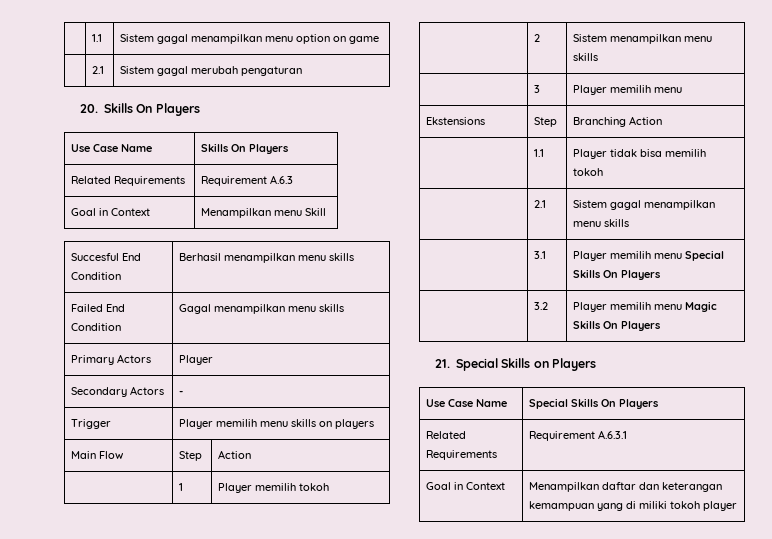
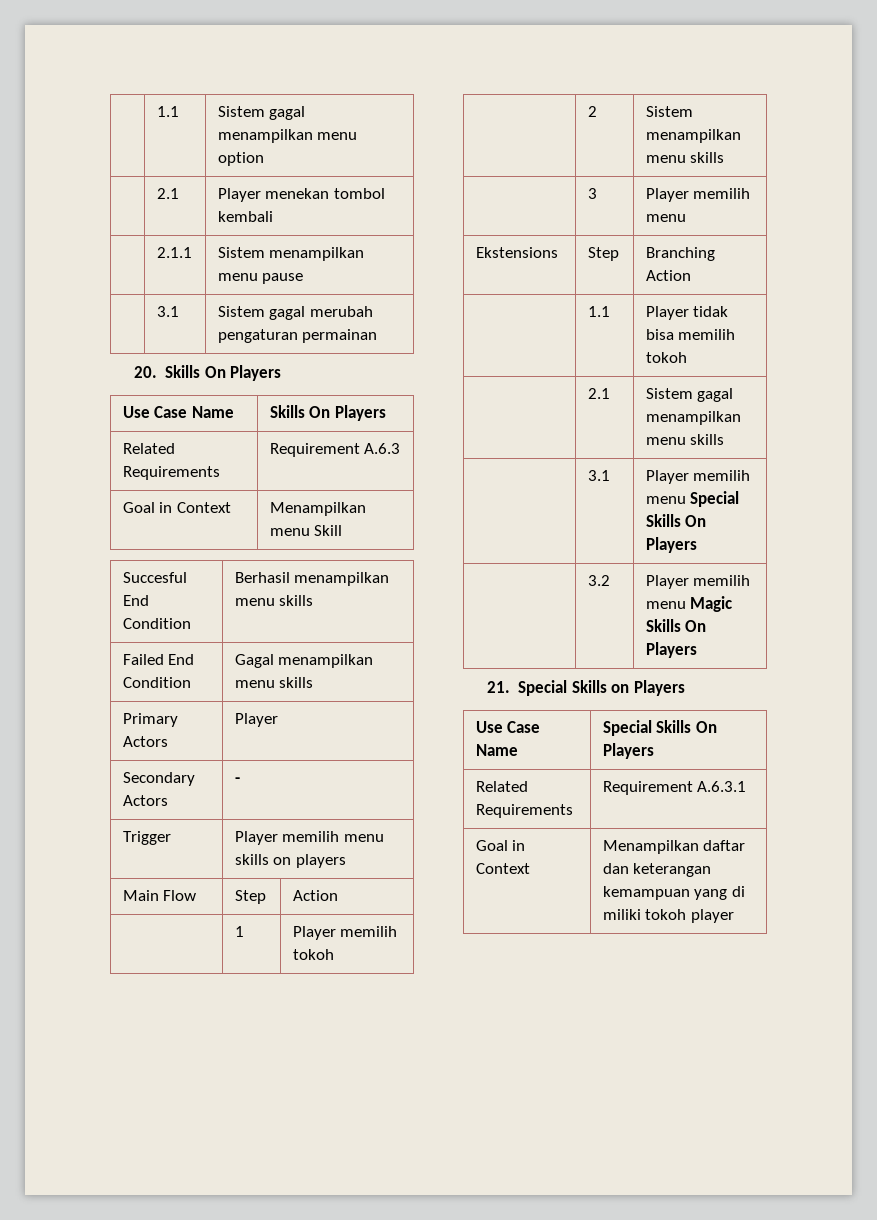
[333,36,380,44] [92,66,105,74] on game // | 2.1 -> [156,188,179,199] [217,188,386,202] [217,211,273,222] [156,247,192,258] [217,247,365,261] [217,273,304,284] [156,306,179,317] // | 2.1 | Player menekan tombol kembali // | 2.1.1 | Sistem menampilkan menu pause // | 3.1
(303, 71) none -> [302,329,378,343] permainan

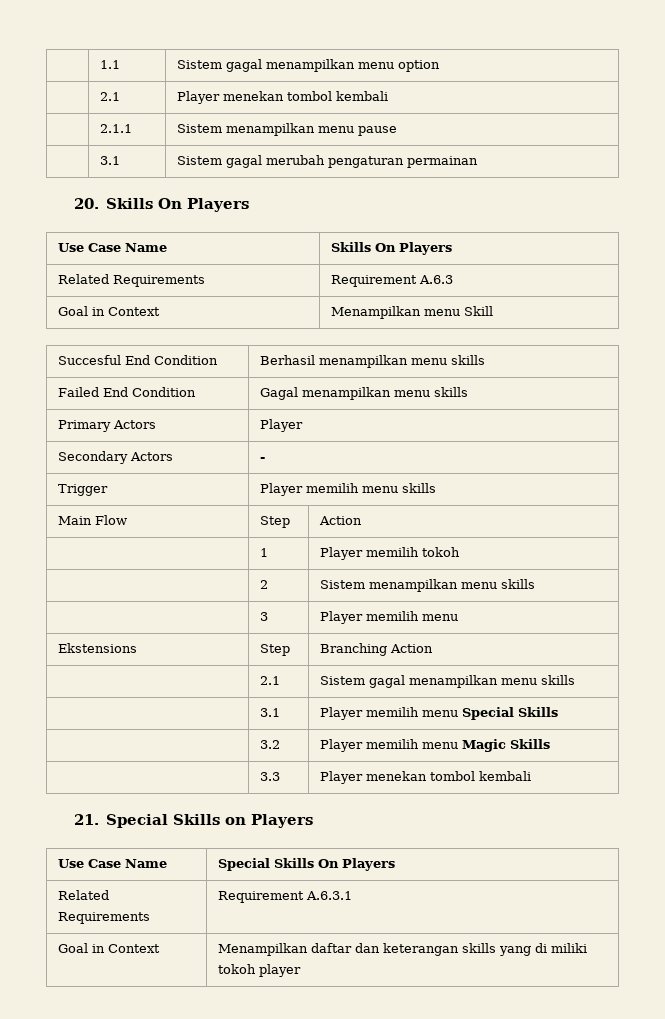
[273,854,347,868] on players -> (436, 488) none
[587,306,610,317] [645,306,729,320] [645,329,736,340] [645,352,687,363] // | 1.1 | Player tidak bisa memilih tokoh -> (433, 648) none
[685,515,707,527] [645,537,697,553] On Players -> (558, 712) none
[685,620,707,632] [645,642,697,658] On Players -> [259,772,280,781] [319,771,531,784] // | 3.3 | Player menekan tombol kembali
[602,886,690,900] kemampuan -> [461,943,496,953] skills

